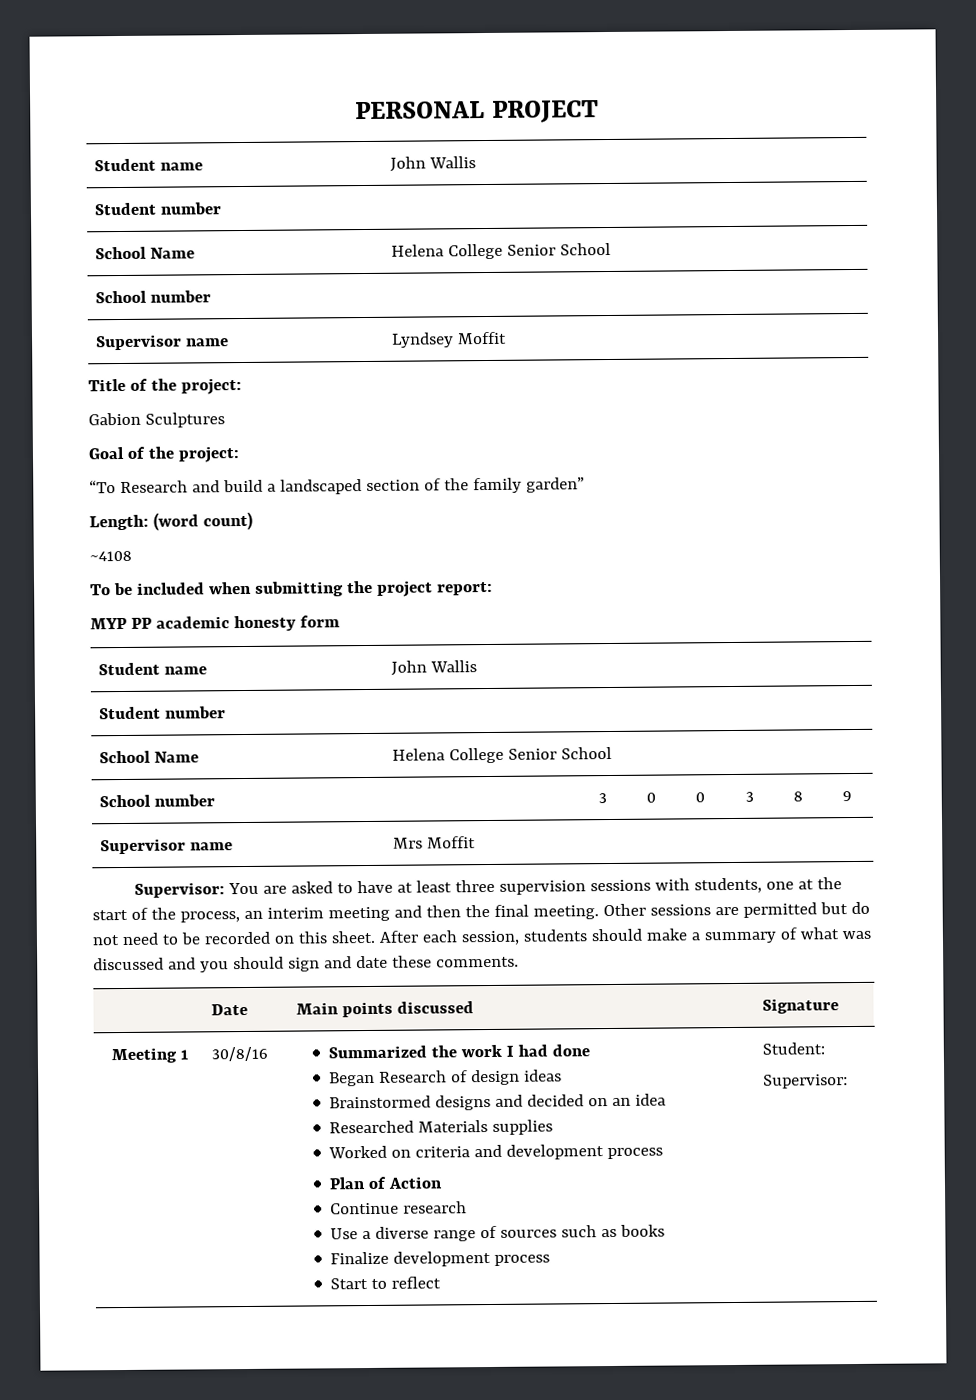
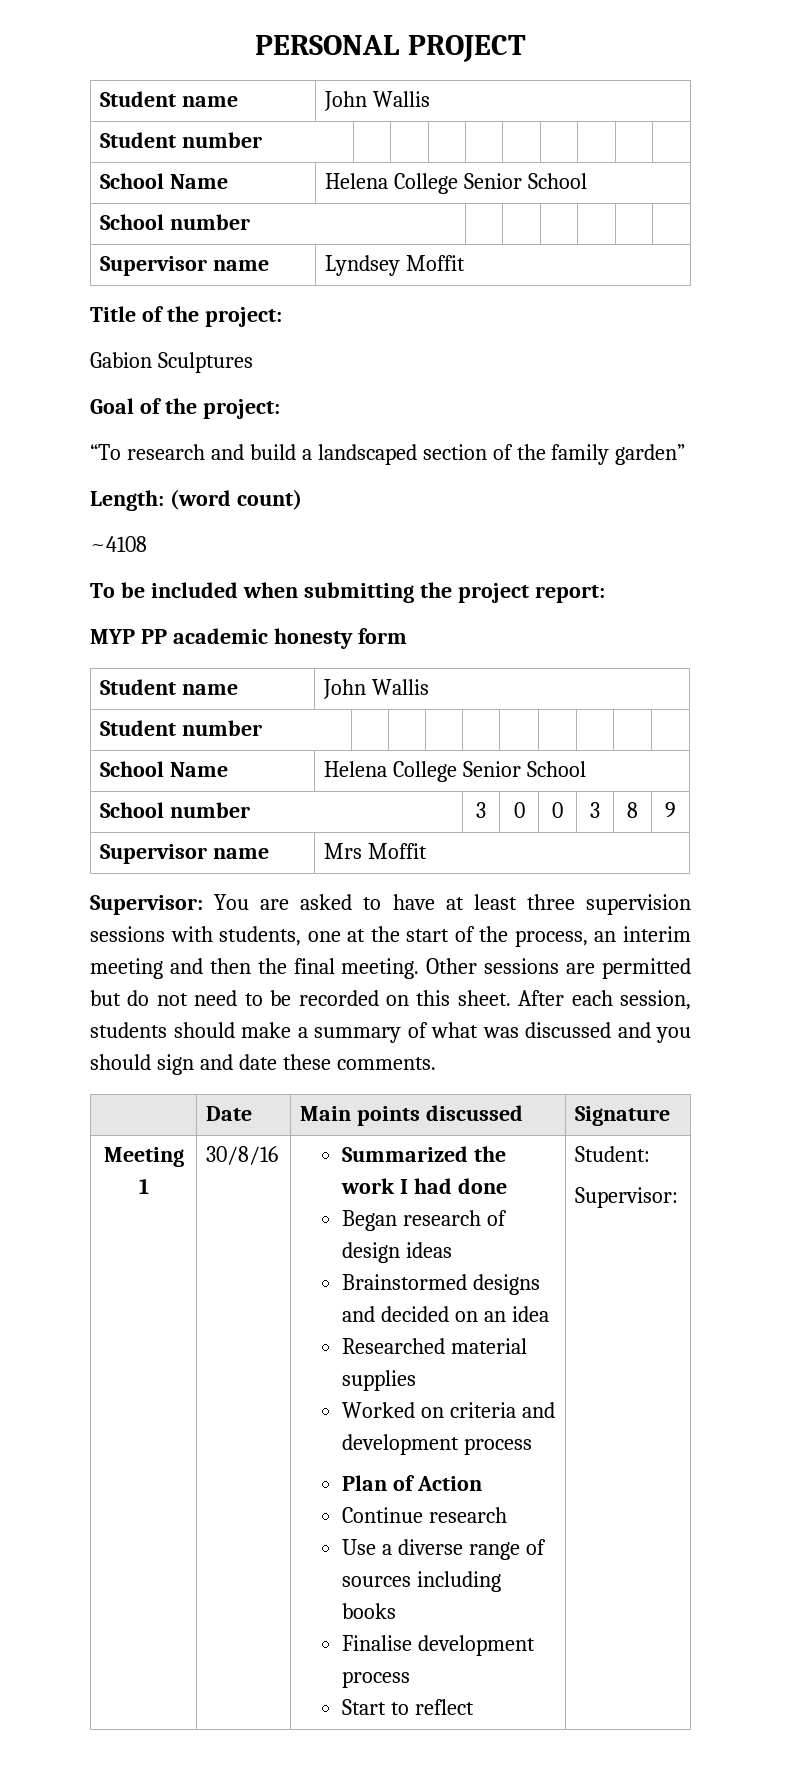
[119,480,188,494] Research -> [126,444,205,460] research
[379,1070,448,1083] Research -> [402,1210,481,1226] research
[418,1120,489,1133] Materials -> [450,1338,527,1354] material
[561,1225,618,1238] such as -> [416,1571,501,1592] including
[330,1251,390,1265] Finalize -> [341,1635,412,1651] Finalise

